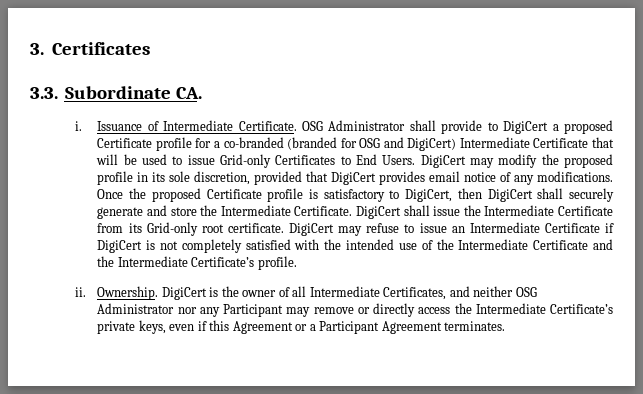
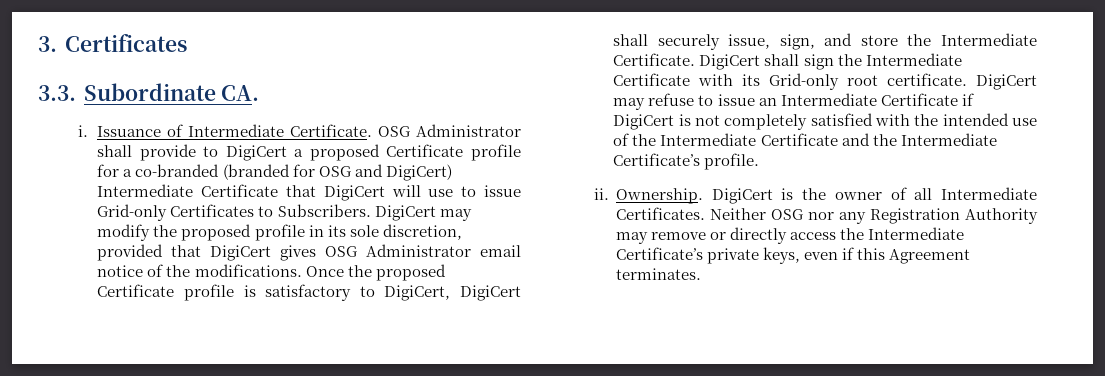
[96,154,168,165] will be used -> [323,185,454,201] DigiCert will use
[356,154,416,165] End Users. -> [277,204,371,217] Subscribers.
[379,171,426,185] provides -> [280,244,472,261] gives OSG Administrator
[514,175,535,185] any -> [166,265,191,277] the
[457,188,482,199] then -> (451, 293) none
[97,207,144,219] generate -> [728,34,815,50] issue, sign,
[433,205,613,216] [97,223,124,233] issue the Intermediate Certificate from -> [803,53,962,70] [613,73,734,86] sign the Intermediate Certificate with
[383,286,537,300] [97,303,284,317] Certificates, and neither OSG Administrator nor any Participant -> [616,207,1038,224] Certificates. Neither OSG nor any Registration Authority
[295,321,442,334] or a Participant Agreement -> (971, 256) none

